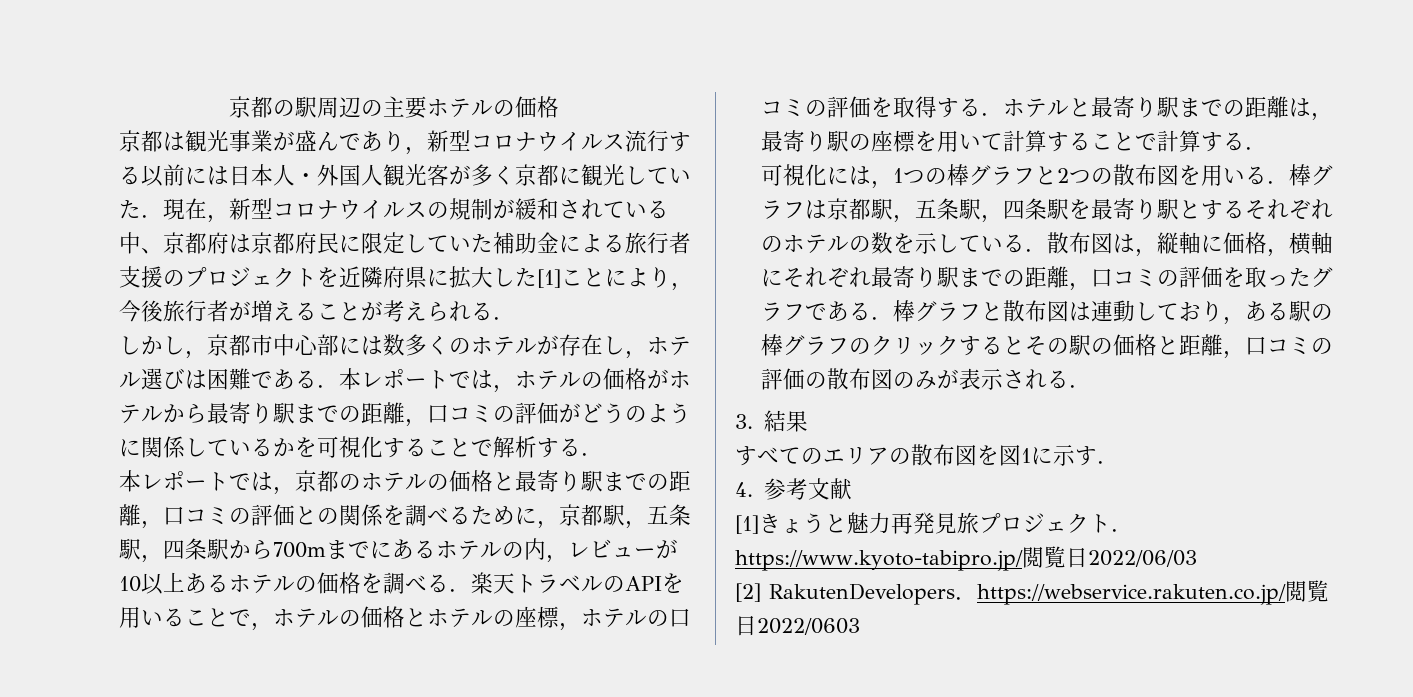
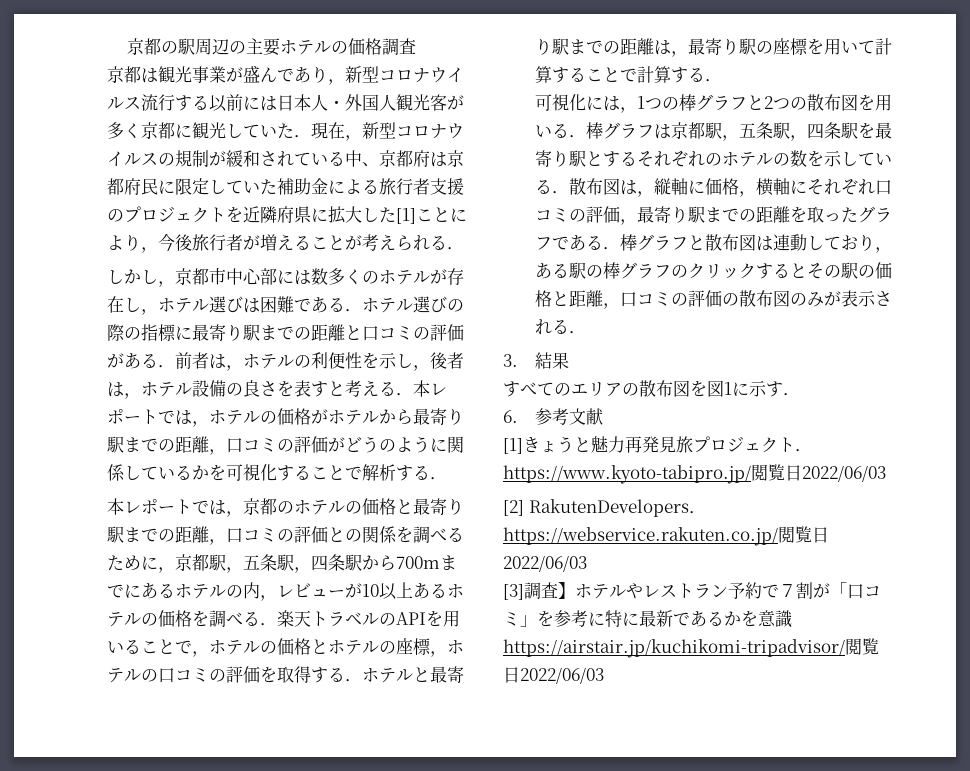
(559, 107) none -> [381,38,416,55] 調査
(340, 386) none -> [361,296,464,313] [106,324,464,341] [106,352,464,371] [106,380,413,399] ホテル選びの際の指標に最寄り駅までの距離と口コミの評価がある．前者は，ホテルの利便性を示し，後者は，ホテル設備の良さを表すと考える．
[871,266,1224,291] 最寄り駅までの距離，口コミの評価 -> [874,180,892,195] [534,206,790,225] 口コミの評価，最寄り駅までの距離
[735,482,753,497] 4. -> [503,410,518,423] 6.
[757,618,860,635] 2022/0603 -> [503,555,587,572] [503,582,881,600] [503,610,792,628] [503,638,879,658] [503,667,604,684] 2022/06/03 // [3]調査】ホテルやレストラン予約で７割が「口コミ」を参考に特に最新であるかを意識https://airstair.jp/kuchikomi-tripadvisor/閲覧日2022/06/03

